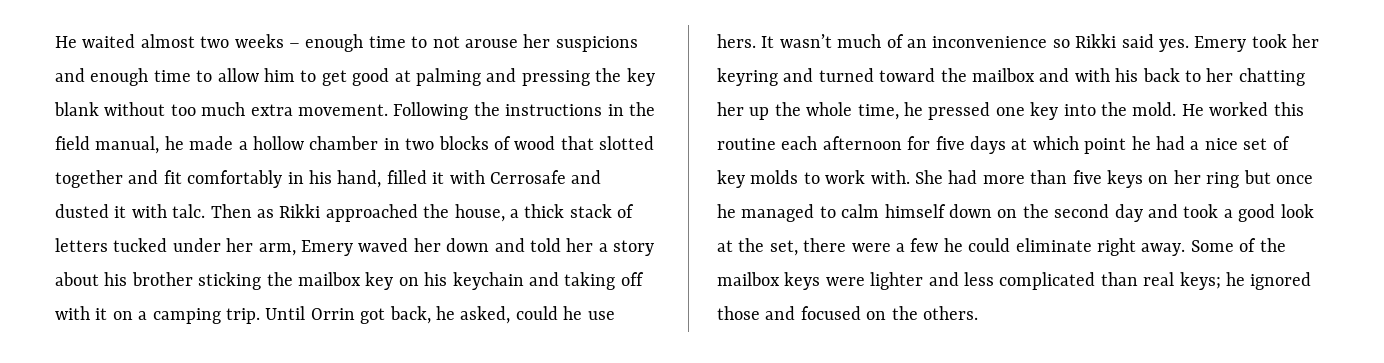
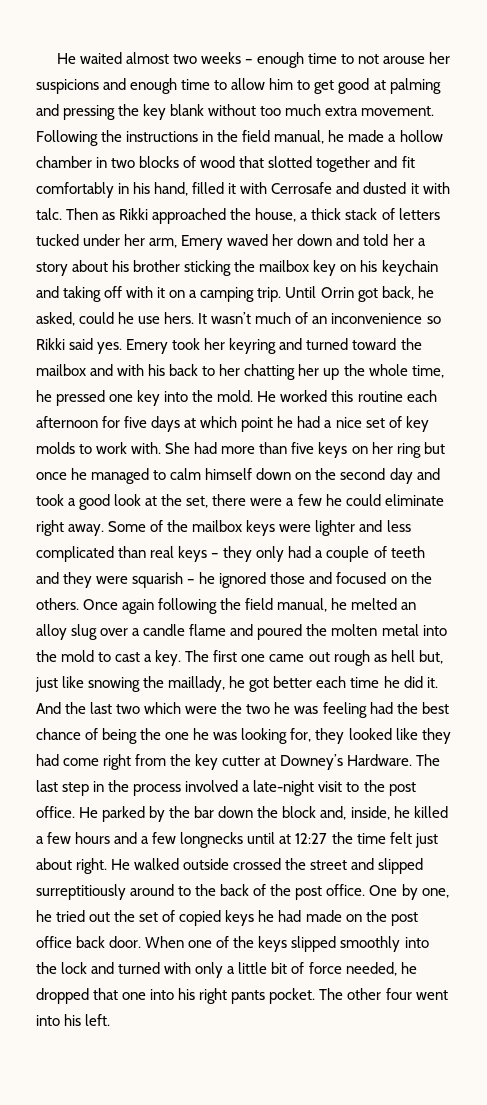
[1179,272,1221,290] keys; -> [178,546,425,562] [36,572,196,588] keys – they only had a couple of teeth and they were squarish –
(978, 313) none -> [83,598,417,614] [36,624,447,640] [36,650,443,666] [35,676,438,692] [36,702,449,718] [36,728,451,744] [36,754,441,770] [36,780,416,796] [36,806,448,822] [36,832,438,848] [36,858,424,874] [36,884,449,900] [36,910,418,926] [36,936,429,952] [36,962,417,978] [36,988,448,1004] [36,1014,111,1026] Once again following the field manual, he melted an alloy slug over a candle flame and poured the molten metal into the mold to cast a key. The first one came out rough as hell but, just like snowing the maillady, he got better each time he did it. And the last two which were the two he was feeling had the best chance of being the one he was looking for, they looked like they had come right from the key cutter at Downey’s Hardware. The last step in the process involved a late-night visit to the post office. He parked by the bar down the block and, inside, he killed a few hours and a few longnecks until at 12:27 the time felt just about right. He walked outside crossed the street and slipped surreptitiously around to the back of the post office. One by one, he tried out the set of copied keys he had made on the post office back door. When one of the keys slipped smoothly into the lock and turned with only a little bit of force needed, he dropped that one into his right pants pocket. The other four went into his left.

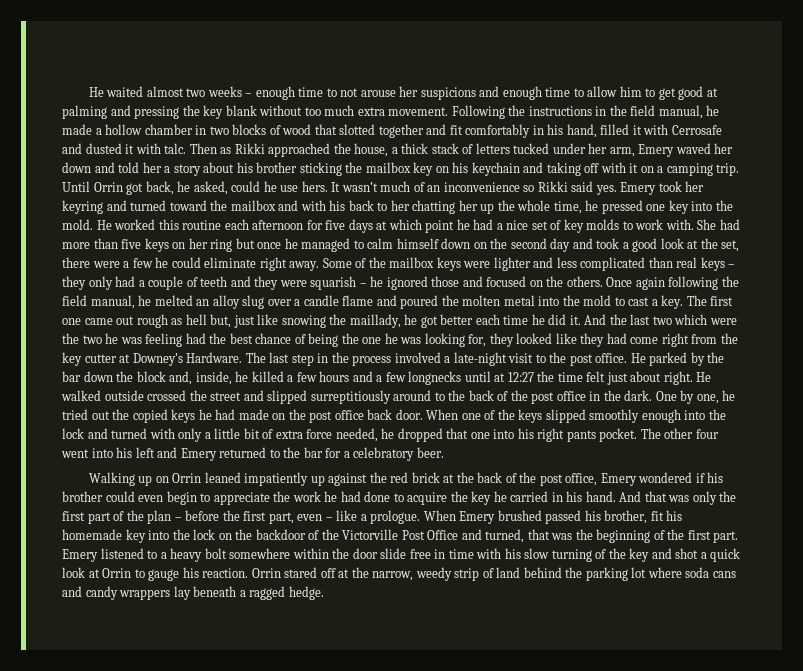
[326,884,366,896] office. -> [556,390,653,401] office in the dark.
[139,910,176,922] set of -> (130, 414) none
(401, 944) none -> [641,409,681,423] enough
(305, 968) none -> [275,430,303,439] extra
[85,1014,111,1026] left. -> [135,447,444,461] [88,472,724,486] [62,491,737,505] [62,510,683,524] [62,529,739,543] [62,548,741,562] [62,567,736,581] [62,586,324,600] left and Emery returned to the bar for a celebratory beer. // Walking up on Orrin leaned impatiently up against the red brick at the back of the post office, Emery wondered if his brother could even begin to appreciate the work he had done to acquire the key he carried in his hand. And that was only the first part of the plan – before the first part, even – like a prologue. When Emery brushed passed his brother, fit his homemade key into the lock on the backdoor of the Victorville Post Office and turned, that was the beginning of the first part. Emery listened to a heavy bolt somewhere within the door slide free in time with his slow turning of the key and shot a quick look at Orrin to gauge his reaction. Orrin stared off at the narrow, weedy strip of land behind the parking lot where soda cans and candy wrappers lay beneath a ragged hedge.

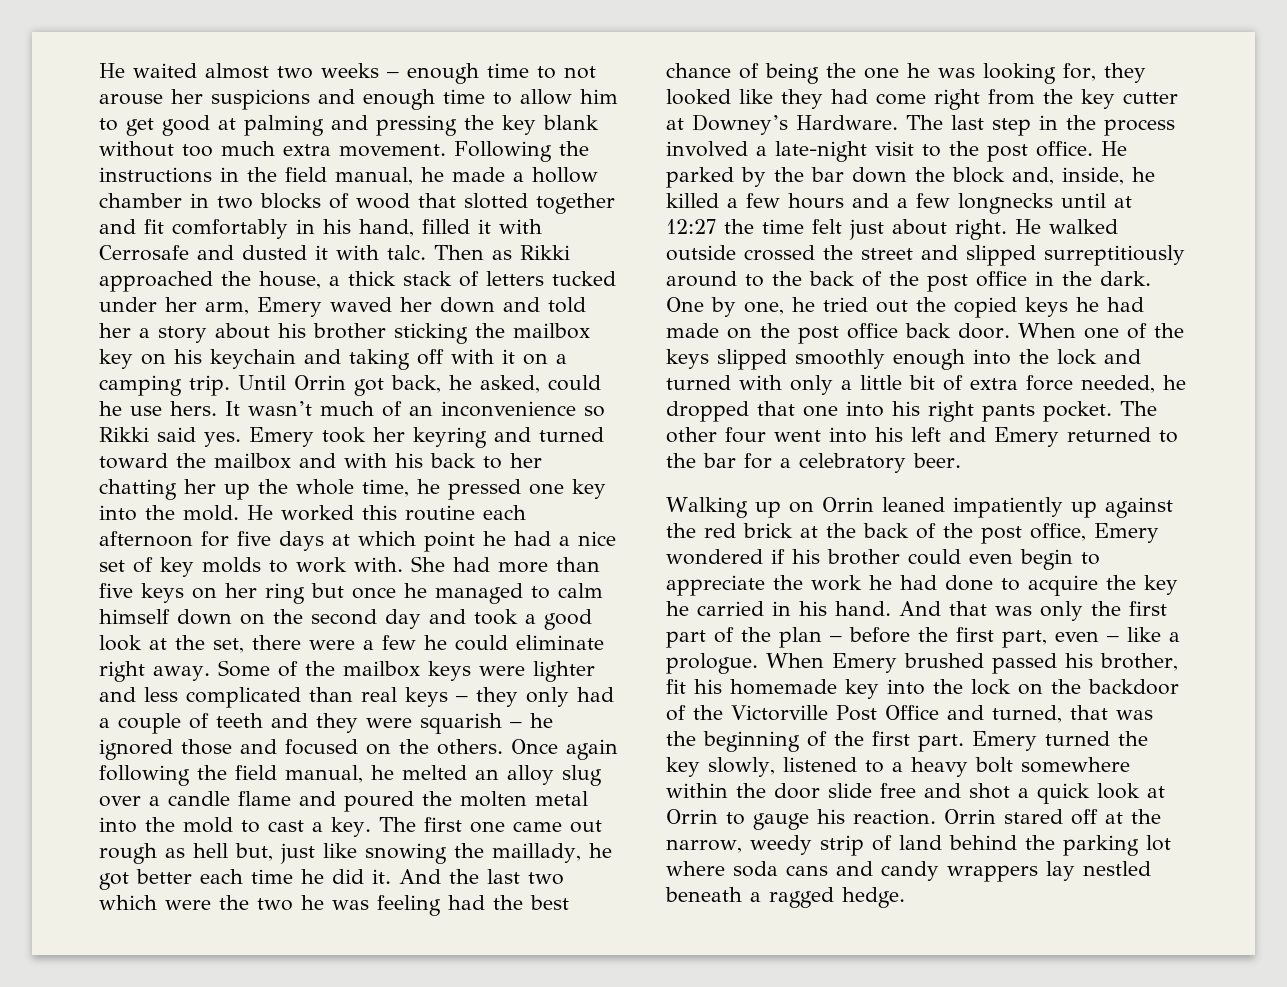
(98, 555) none -> [1045,731,1148,746] [666,757,775,777] turned the key slowly,
[434,548,650,562] in time with his slow turning of the key -> (916, 790) none
(191, 593) none -> [1083,861,1151,876] nestled

